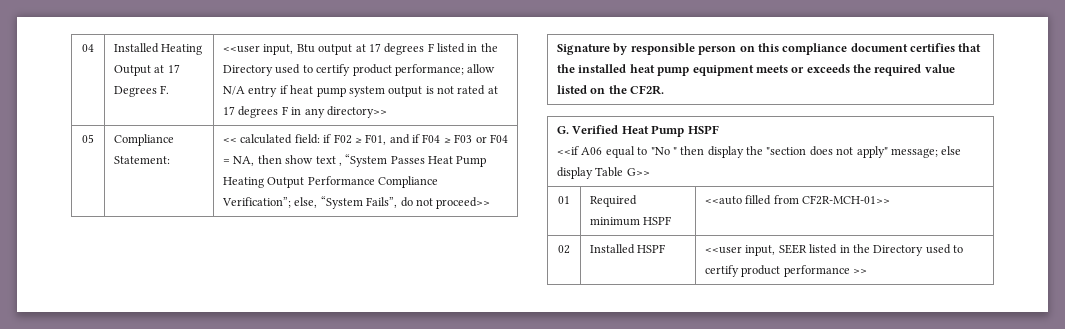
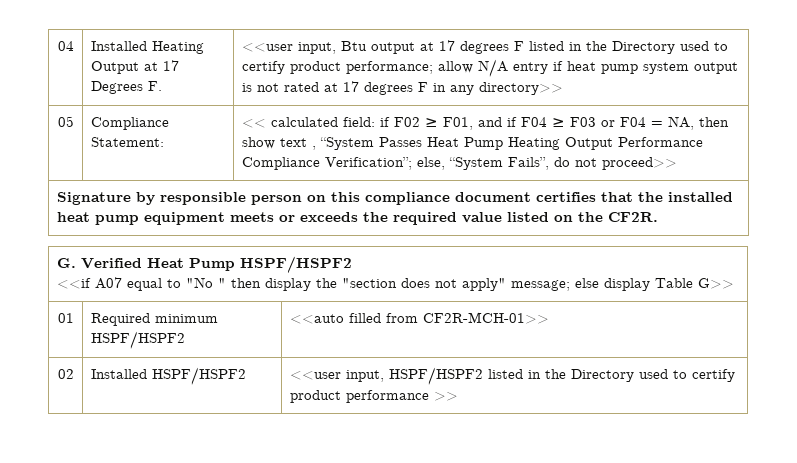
[687,125,719,134] HSPF -> [239,256,352,273] HSPF/HSPF2
[581,147,603,155] A06 -> [94,277,122,289] A07
[643,216,672,225] HSPF -> [90,331,185,349] HSPF/HSPF2
[637,244,666,253] [705,244,807,256] HSPF | <<user input, SEER -> [151,367,246,385] [289,367,483,385] HSPF/HSPF2 | <<user input, HSPF/HSPF2

